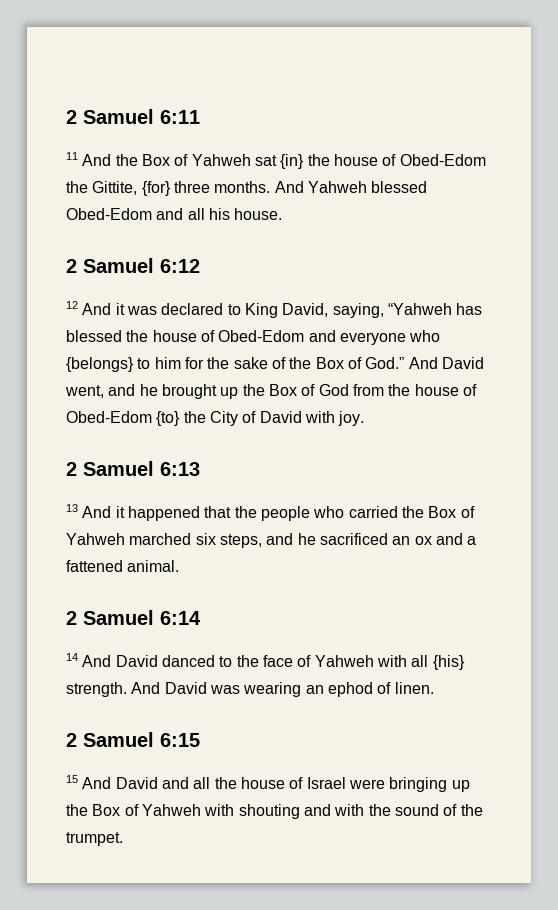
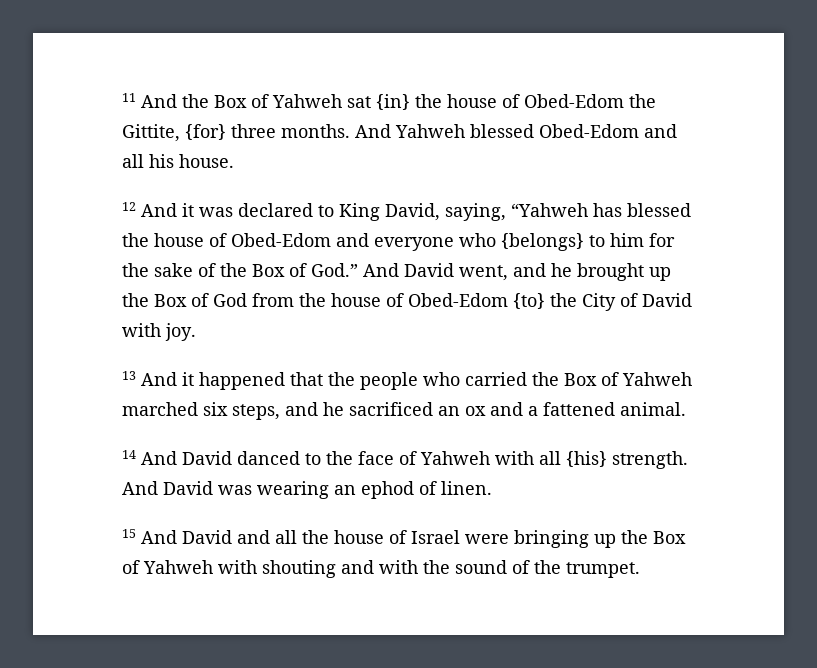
[66,109,200,124] 2 Samuel 6:11 // -> (122, 97) none
[66,258,200,273] // 2 Samuel 6:12 -> (234, 161) none
[66,461,200,476] // 2 Samuel 6:13 -> (196, 332) none
[66,610,201,625] // 2 Samuel 6:14 -> (686, 409) none
[66,732,200,747] // 2 Samuel 6:15 -> (492, 488) none

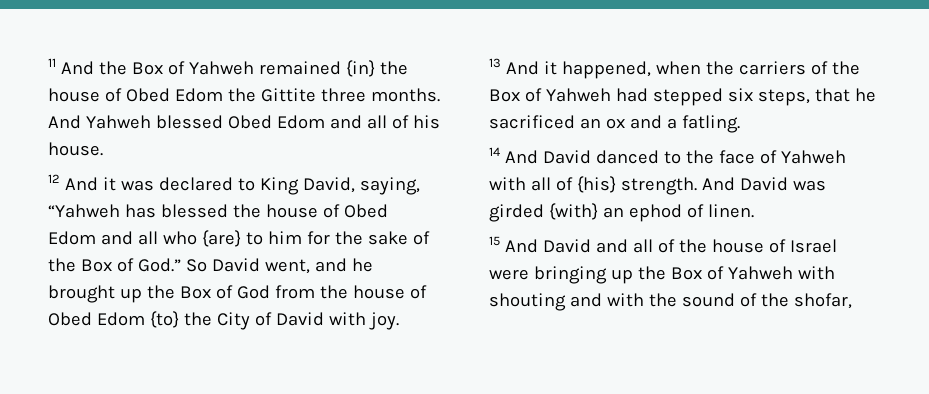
[347,96,371,108] sat -> [258,61,341,75] remained
[524,94,656,108] [122,124,226,142] Obed-Edom the Gittite, {for} -> [125,88,316,102] Obed Edom the Gittite
[539,124,677,138] [122,154,144,168] Obed-Edom and all -> [227,115,409,129] Obed Edom and all of
[231,233,584,251] Obed-Edom and everyone who {belongs} -> [343,204,388,218] [48,230,241,247] Obed Edom and all who {are}
[363,263,399,277] And -> [185,259,207,272] So
[408,293,508,307] Obed-Edom -> [48,312,145,326] Obed Edom
[199,372,692,390] [122,402,198,416] happened that the people who carried the Box of Yahweh marched -> [561,61,860,79] [489,88,723,106] happened, when the carriers of the Box of Yahweh had stepped
[285,402,318,416] and -> [814,88,850,102] that
[543,402,686,416] fattened animal. -> [681,115,740,133] fatling.
(561, 458) none -> [555,177,573,191] of
[257,481,329,499] wearing -> [489,203,598,222] girded {with}
(297, 537) none -> [657,239,675,253] of
[566,562,640,578] trumpet. -> [793,293,852,309] shofar,

